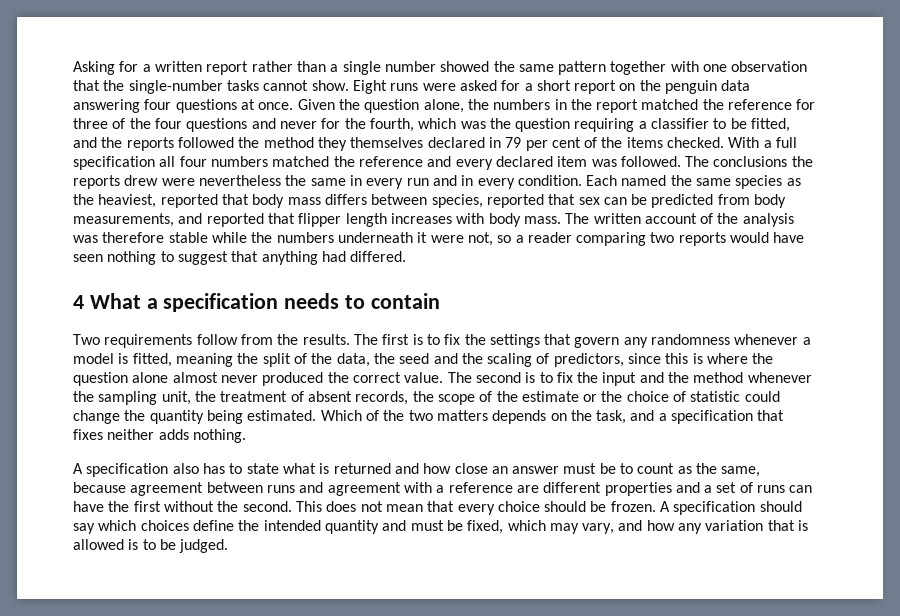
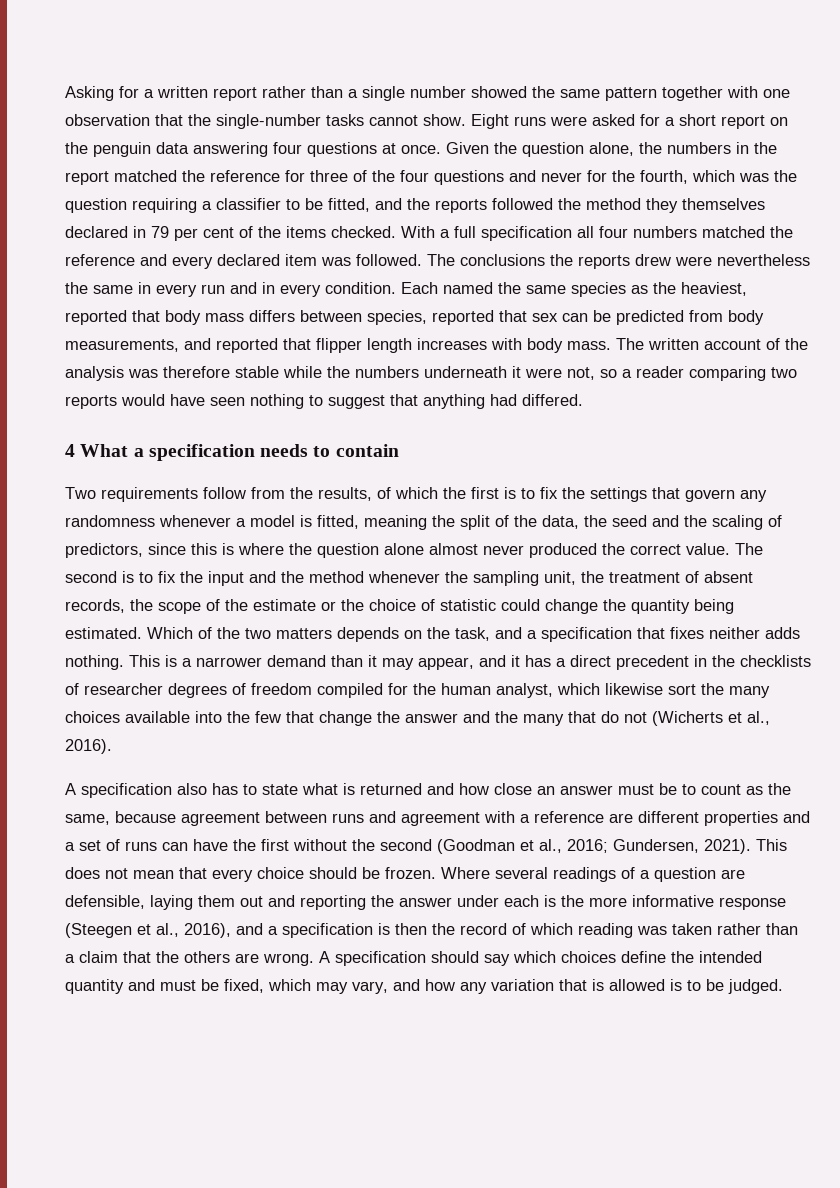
[302,334,378,345] results. The -> [318,487,466,501] results, of which the
(246, 436) none -> [129,655,811,670] [65,683,770,698] [65,711,770,726] [65,739,112,754] This is a narrower demand than it may appear, and it has a direct precedent in the checklists of researcher degrees of freedom compiled for the human analyst, which likewise sort the many choices available into the few that change the answer and the many that do not (Wicherts et al., 2016).
[242,501,292,512] second. -> [380,839,751,854] second (Goodman et al., 2016; Gundersen, 2021).
(656, 506) none -> [441,867,745,882] [65,895,786,910] [65,923,798,938] [65,951,314,966] Where several readings of a question are defensible, laying them out and reporting the answer under each is the more informative response (Steegen et al., 2016), and a specification is then the record of which reading was taken rather than a claim that the others are wrong.

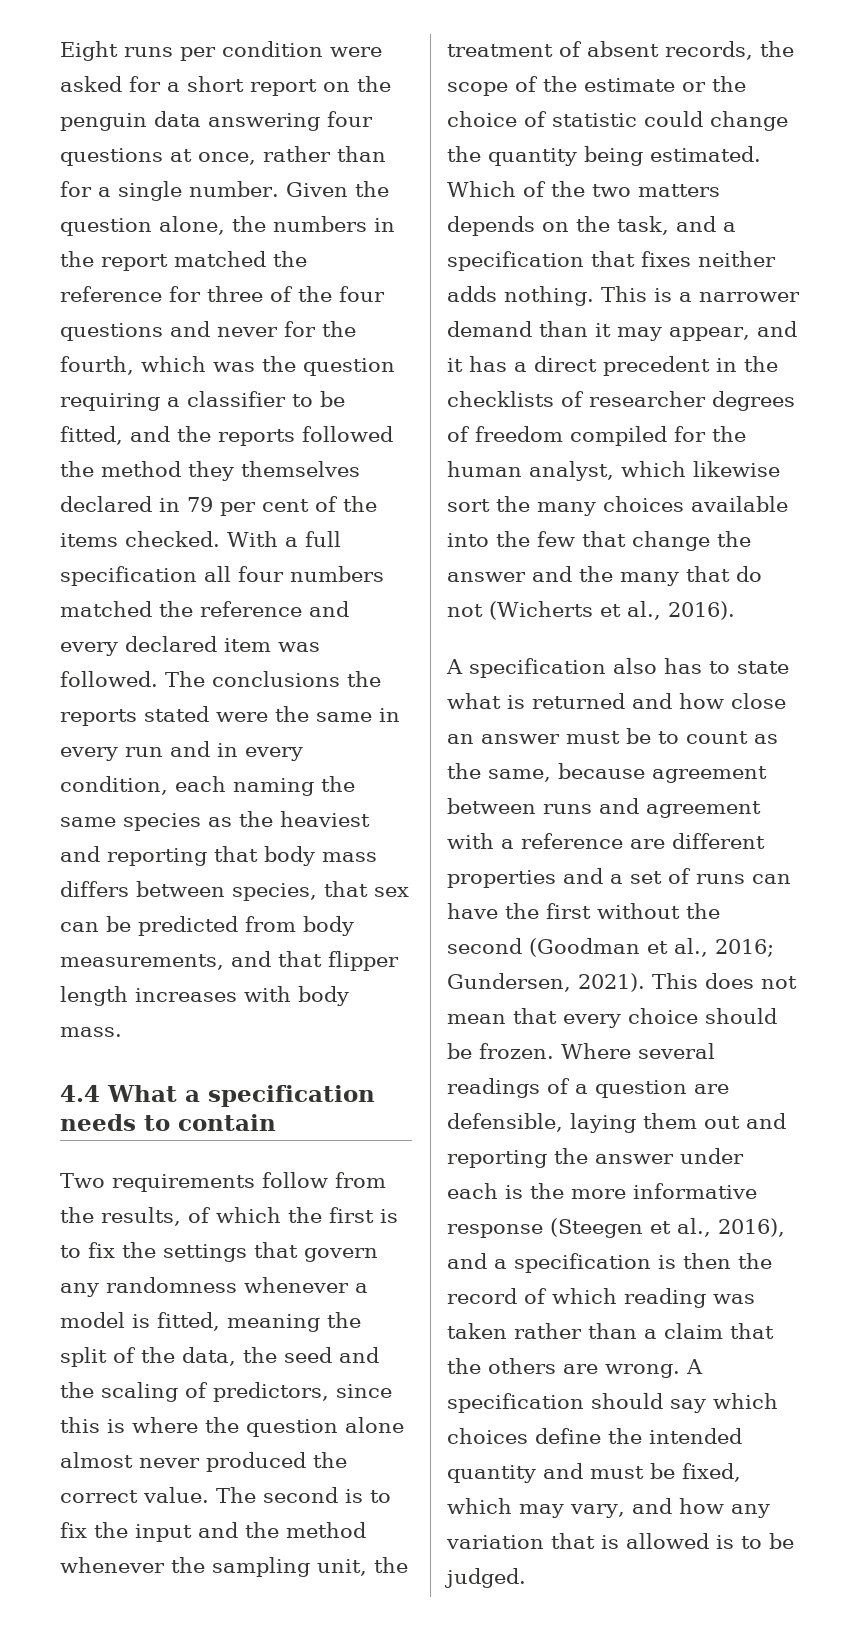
[65,86,790,101] [65,114,546,129] Asking for a written report rather than a single number showed the same pattern together with one observation that the single-number tasks cannot show. Eight runs -> [60,41,323,61] Eight runs per condition
[401,145,441,154] once. -> [198,146,386,165] [60,181,279,201] once, rather than for a single number.
[635,254,810,266] drew were nevertheless -> [144,706,268,722] stated were
[325,282,493,294] condition. Each named -> [60,776,314,796] condition, each naming
[681,282,747,296] [65,310,127,325] heaviest, reported -> [280,811,370,827] [60,846,207,866] heaviest and reporting
[432,310,494,325] reported -> (317, 892) none
[216,338,278,353] reported -> (271, 959) none
[616,338,808,350] [65,366,797,381] [65,394,583,409] [65,444,75,457] The written account of the analysis was therefore stable while the numbers underneath it were not, so a reader comparing two reports would have seen nothing to suggest that anything had differed. // 4 -> [60,1085,100,1102] // 4.4

